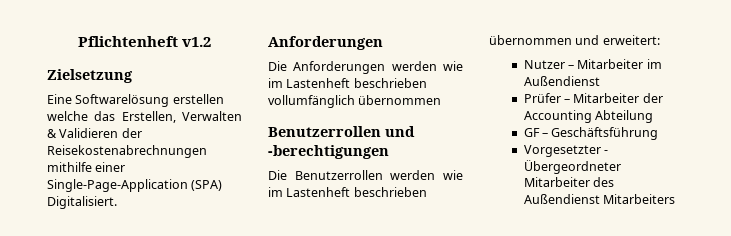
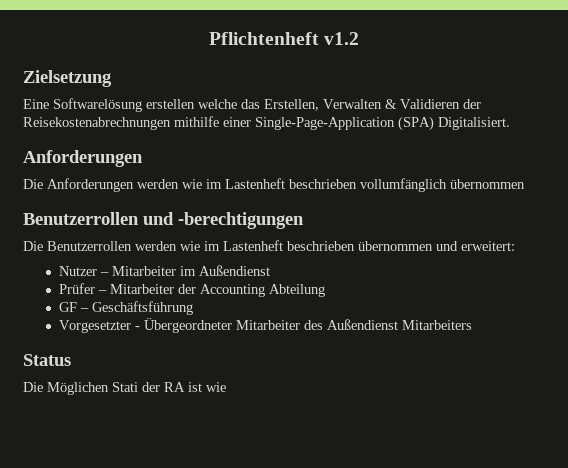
(675, 199) none -> [23,354,71,366] [23,382,226,395] // Status // Die Möglichen Stati der RA ist wie

